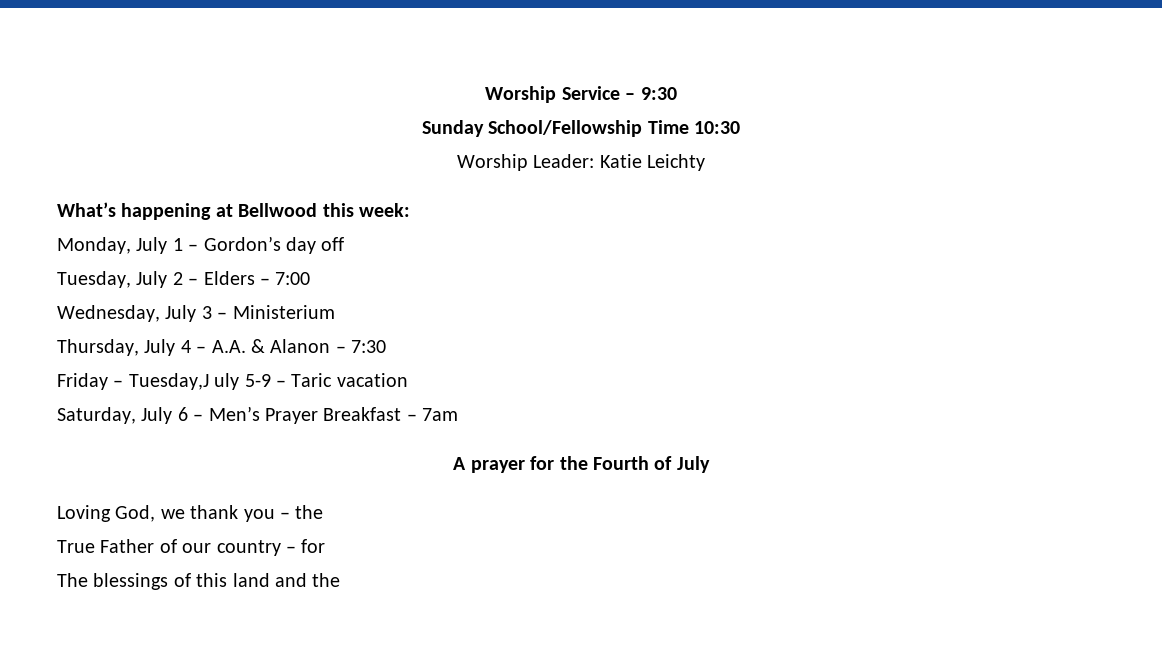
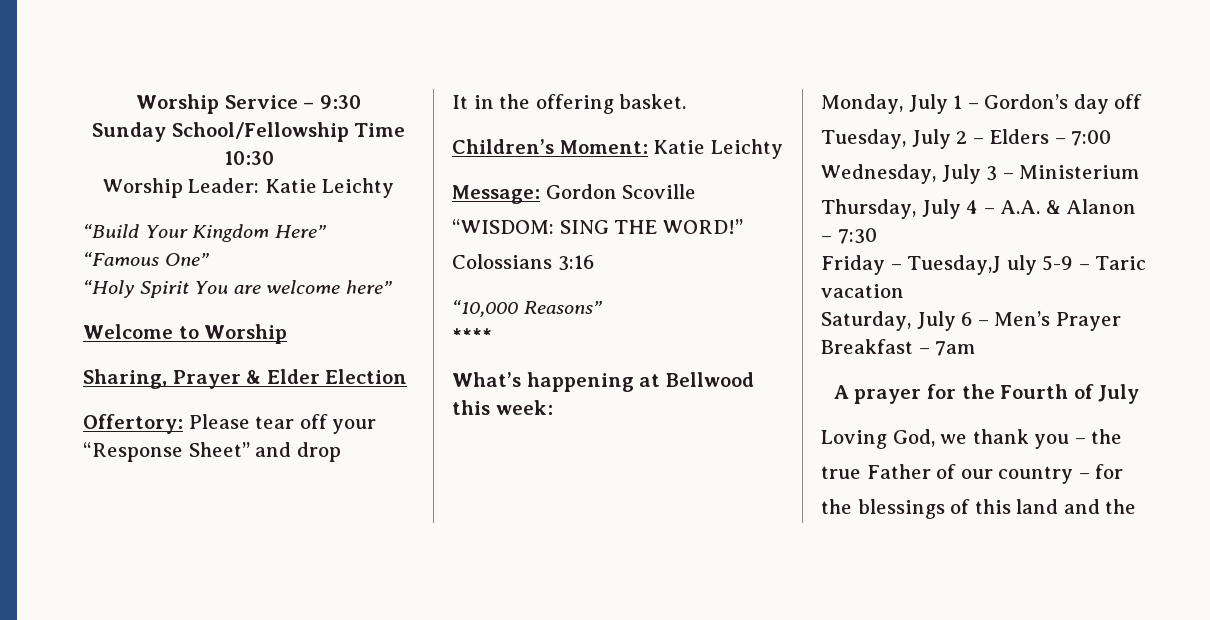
(706, 162) none -> [83,224,326,242] [83,252,209,266] [83,280,392,298] [83,324,288,344] [83,369,408,389] [83,414,377,434] [83,442,341,462] [452,94,687,114] [452,139,783,159] [452,184,697,204] [452,219,743,234] [452,254,594,271] [452,300,602,317] [452,328,492,342] // “Build Your Kingdom Here” // “Famous One” // “Holy Spirit You are welcome here” // Welcome to Worship // Sharing, Prayer & Elder Election // Offertory: Please tear off your “Response Sheet” and drop // It in the offering basket. // Children’s Moment: Katie Leichty // Message: Gordon Scoville // “WISDOM: SING THE WORD!” // Colossians 3:16 // “10,000 Reasons” // ****
[57,540,95,553] True -> [821,466,861,479] true
[57,573,88,587] The -> [821,499,852,514] the

